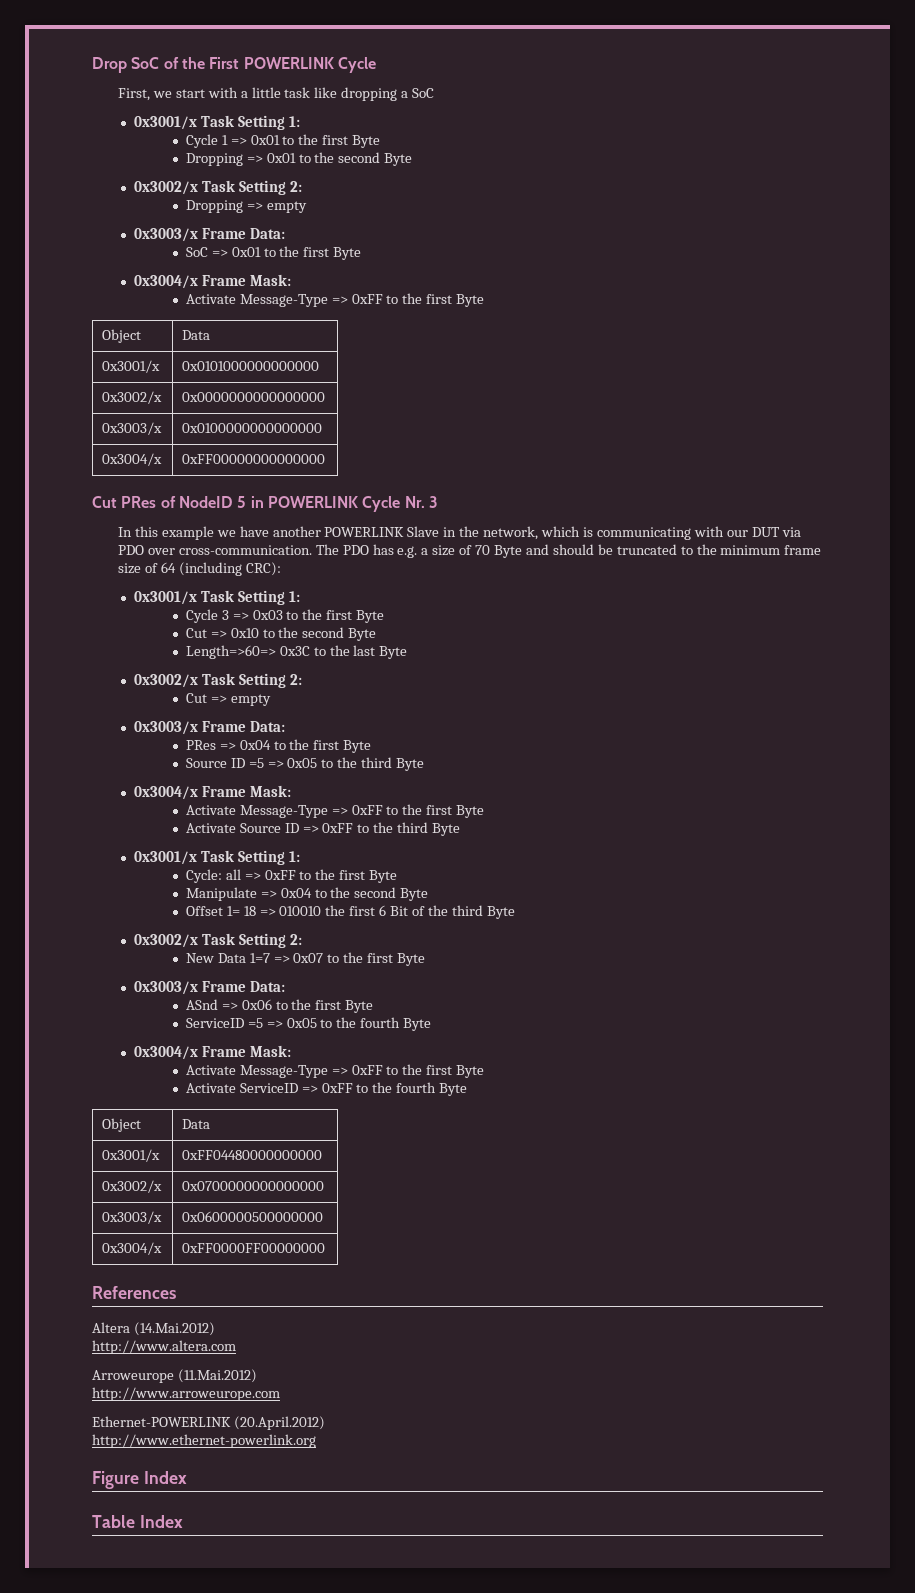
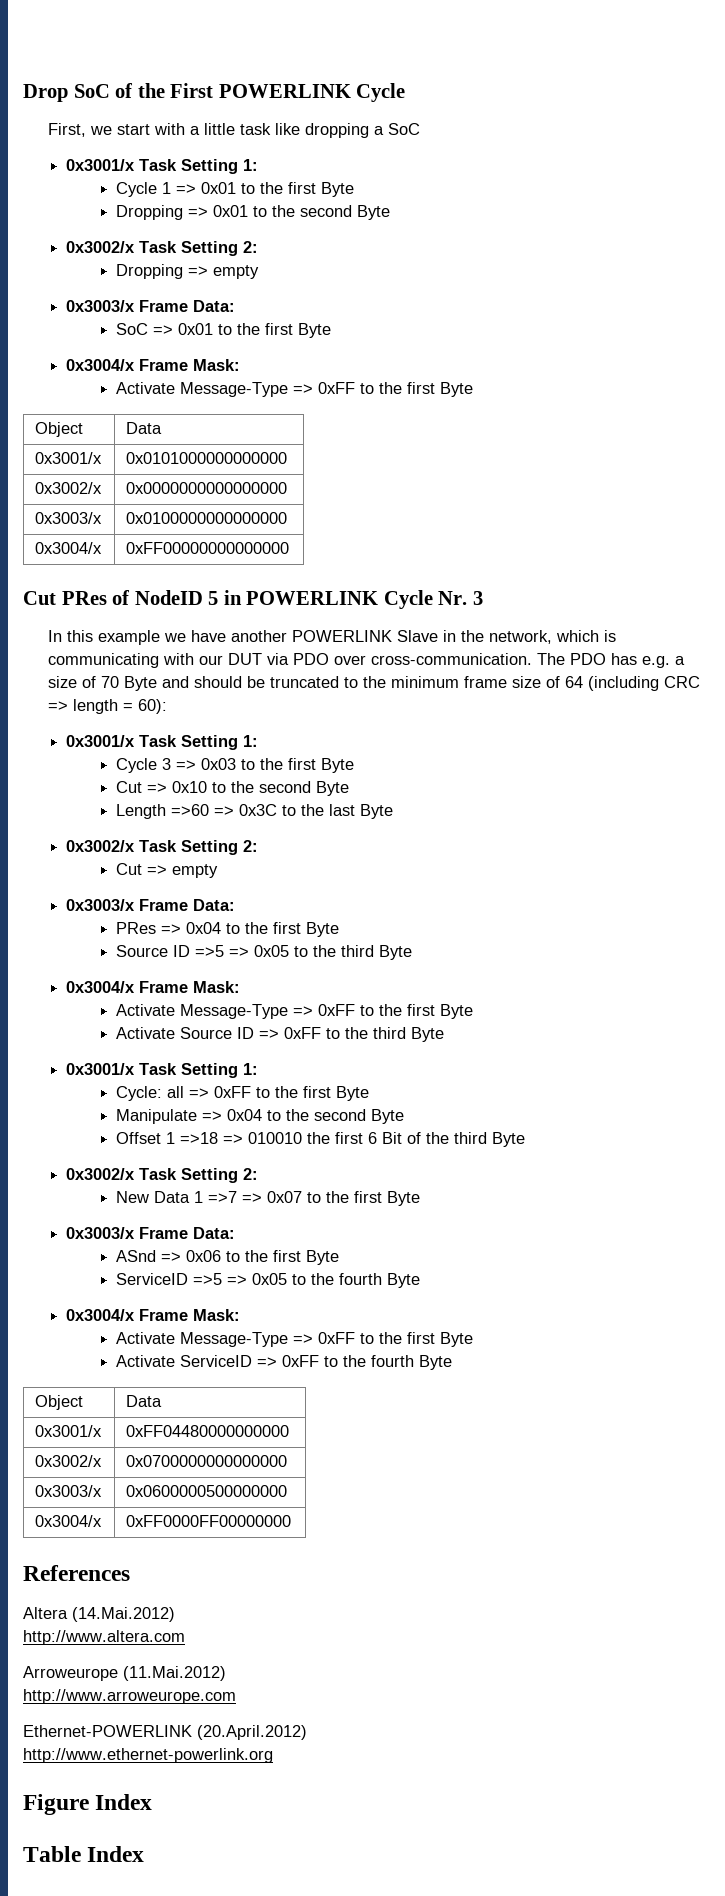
[245,562,281,576] CRC): -> [664,676,701,688] [48,699,168,714] CRC => length = 60):
[185,645,276,659] Length=>60=> -> [116,804,235,819] Length =>60 =>
[248,758,264,768] =5 -> [195,945,225,957] =>5
[226,906,256,916] 1= 18 -> [166,1132,219,1144] 1 =>18
[249,953,270,963] 1=7 -> [194,1191,238,1203] 1 =>7
[247,1018,263,1028] =5 -> [193,1273,223,1285] =>5

